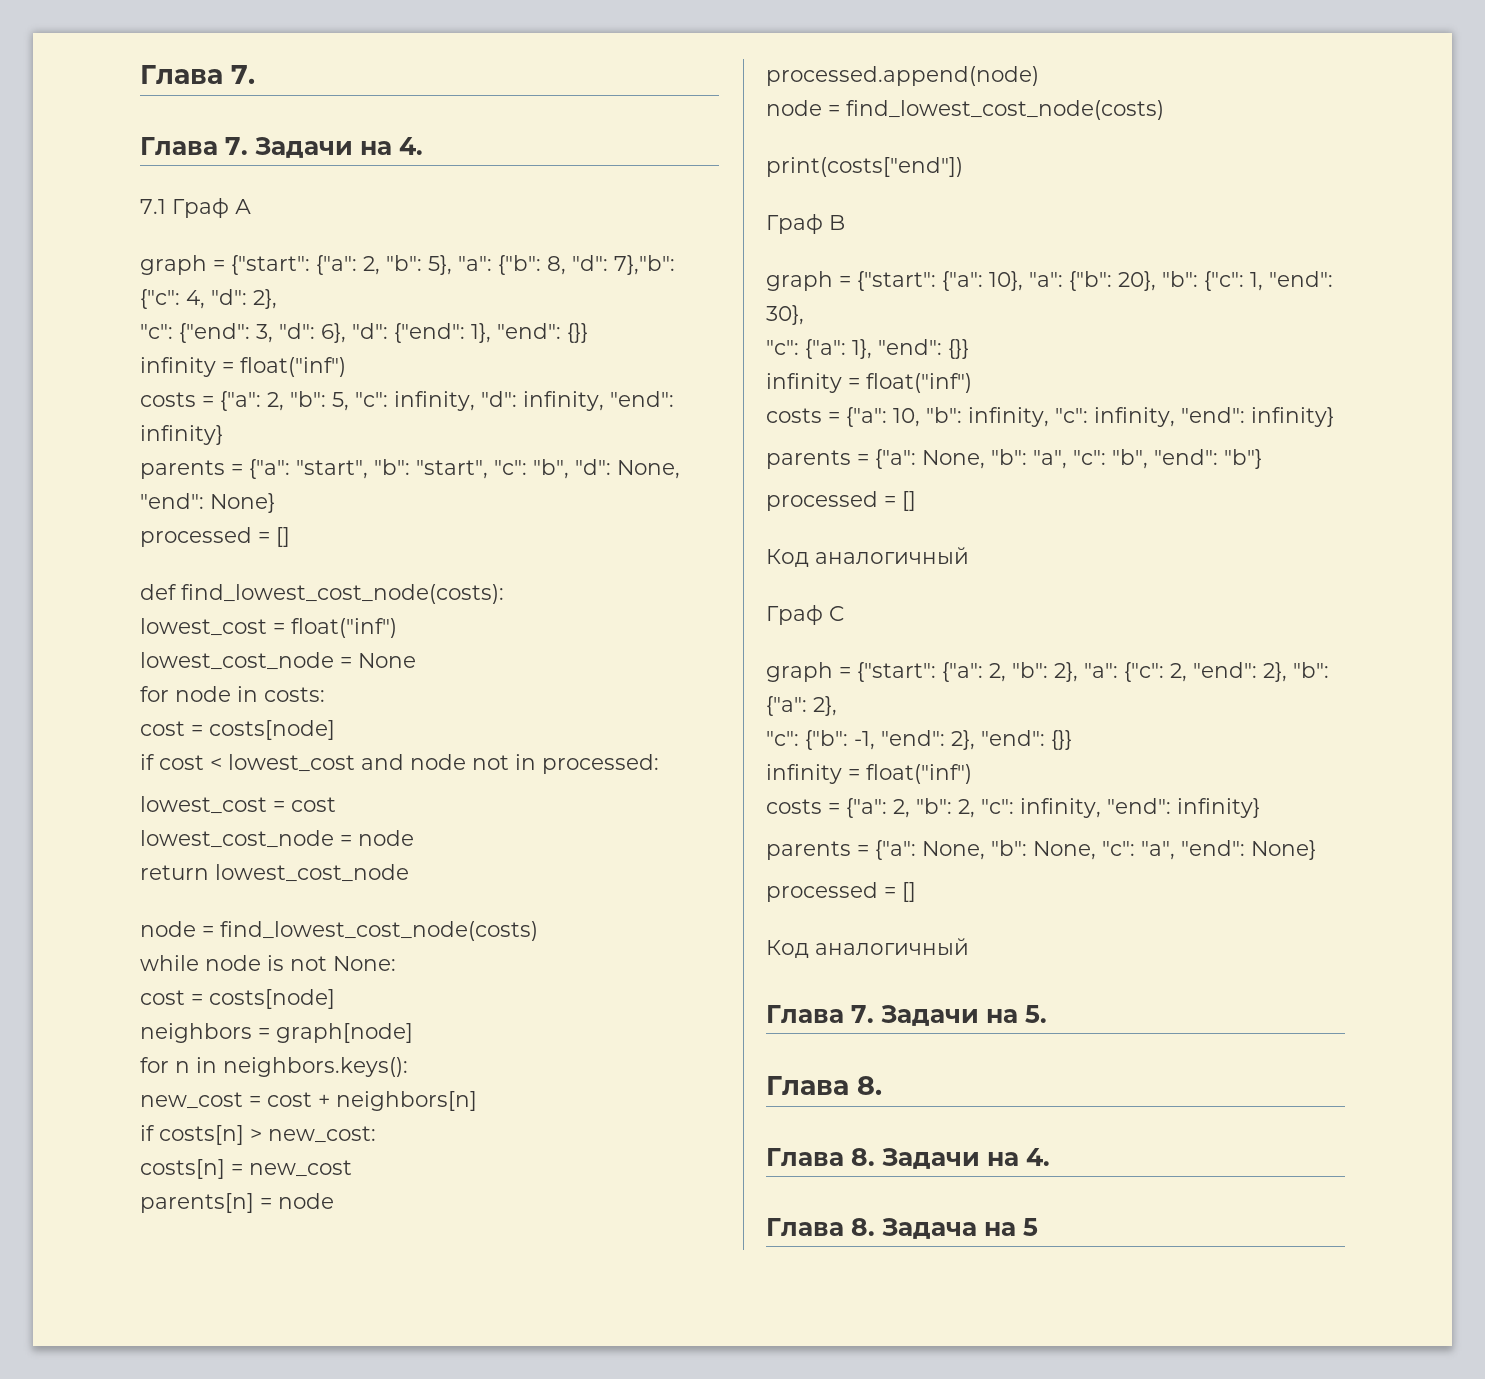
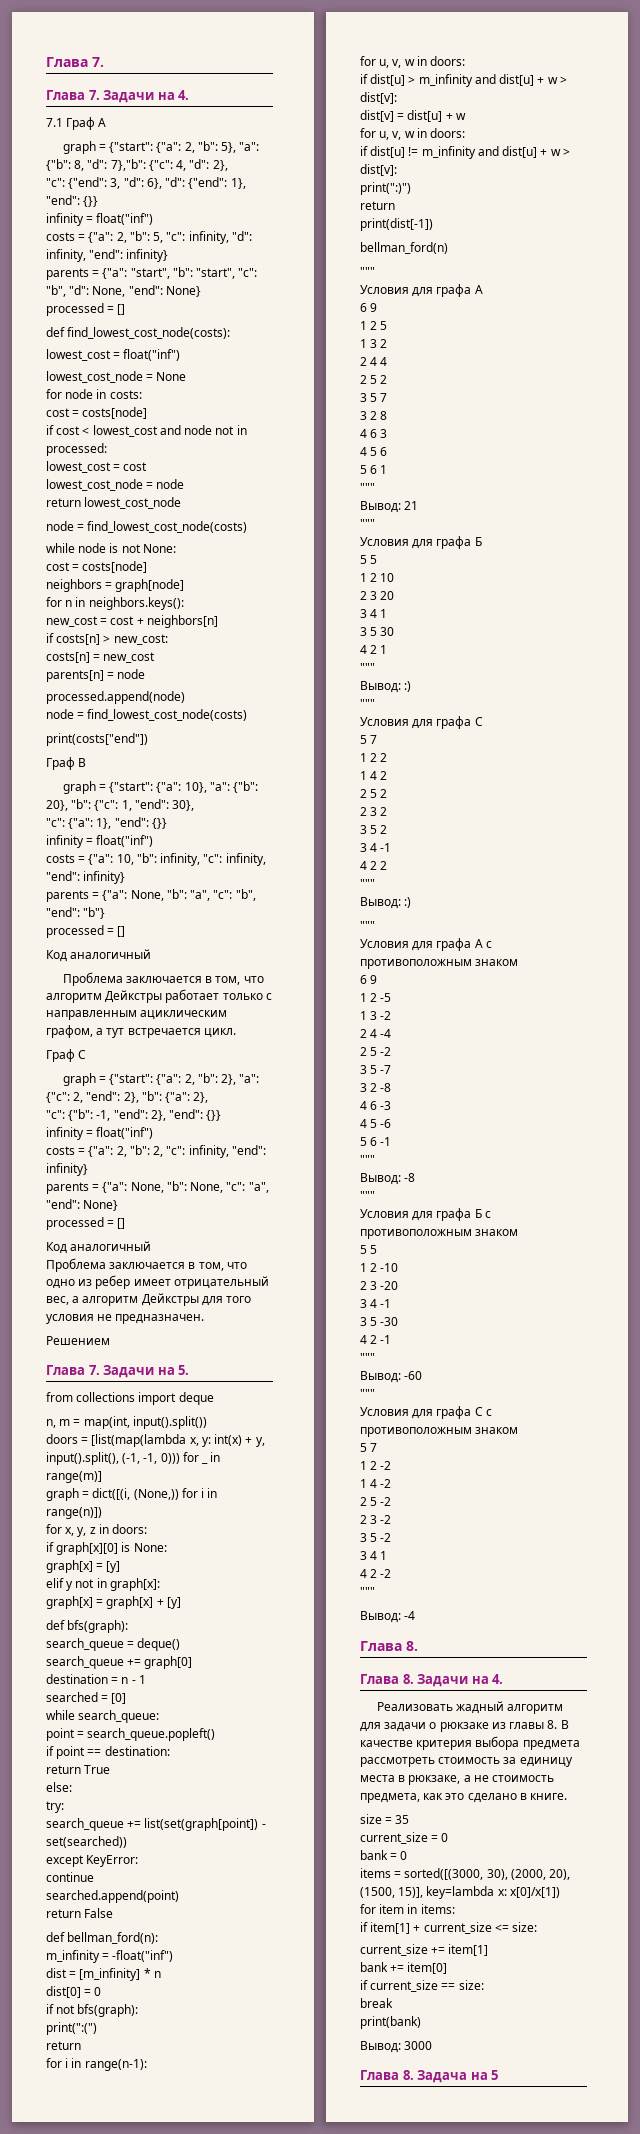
(969, 556) none -> [62,972,264,986] [46,989,272,1003] [46,1010,228,1020] [46,1025,236,1038] // Проблема заключается в том, что алгоритм Дейкстры работает только с направленным ациклическим графом, а тут встречается цикл.
(969, 947) none -> [46,1258,247,1272] [46,1275,269,1289] [46,1293,252,1306] [46,1314,205,1324] [46,1336,110,1345] // Проблема заключается в том, что одно из ребер имеет отрицательный вес, а алгоритм Дейкстры для того условия не предназначен. // Решением
(1047, 1014) none -> [46,1392,214,1405] [46,1416,207,1429] [46,1434,265,1447] [46,1452,199,1465] [201,1462,209,1464] [210,1452,221,1462] [46,1471,102,1483] [46,1488,218,1501] [46,1507,102,1519] [46,1524,148,1537] [46,1542,167,1555] [46,1560,121,1573] [46,1578,160,1591] [46,1596,181,1609] [46,1620,129,1633] [46,1638,181,1651] [46,1656,193,1669] [46,1674,146,1684] [46,1692,127,1704] [46,1710,160,1723] [46,1728,216,1741] [46,1746,170,1759] [46,1765,111,1774] [46,1782,72,1792] [46,1801,64,1813] [46,1818,266,1831] [46,1836,127,1848] [46,1855,139,1867] [46,1872,94,1882] [46,1890,179,1903] [46,1908,114,1918] [46,1932,159,1944] [46,1950,174,1963] [46,1968,161,1981] [46,1986,102,1998] [46,2004,139,2017] [46,2022,97,2035] [46,2041,81,2050] [46,2058,147,2071] [360,56,466,68] [360,74,567,87] [360,92,397,104] [360,110,466,122] [360,128,466,140] [360,146,570,159] [360,164,397,176] [360,182,411,195] [360,201,395,210] [360,218,433,231] [360,242,448,254] [360,267,375,276] [360,284,483,297] [360,303,378,312] [360,321,388,330] [360,339,388,348] [360,357,388,366] [360,375,388,384] [360,393,388,402] [360,411,388,420] [360,429,388,438] [360,447,388,456] [360,465,388,474] [360,483,375,492] [360,501,419,513] [360,519,375,528] [360,536,482,549] [360,555,378,564] [360,573,395,582] [360,591,395,600] [360,609,388,618] [360,627,395,636] [360,645,388,654] [360,663,375,672] [360,681,412,693] [360,699,375,708] [360,716,483,729] [360,735,378,744] [360,753,388,762] [360,771,388,780] [360,789,388,798] [360,807,388,816] [360,825,388,834] [360,843,392,852] [360,861,388,870] [360,879,375,888] [360,897,412,909] [360,921,375,930] [360,938,492,951] [360,959,519,969] [360,975,378,984] [360,993,392,1002] [360,1011,392,1020] [360,1029,392,1038] [360,1047,392,1056] [360,1065,392,1074] [360,1083,392,1092] [360,1101,392,1110] [360,1119,392,1128] [360,1137,392,1146] [360,1155,375,1164] [360,1173,416,1185] [360,1191,375,1200] [360,1208,491,1221] [360,1229,519,1239] [360,1245,378,1254] [360,1263,399,1272] [360,1281,399,1290] [360,1299,392,1308] [360,1317,399,1326] [360,1335,392,1344] [360,1353,375,1362] [360,1371,423,1383] [360,1389,375,1398] [360,1406,492,1419] [360,1427,519,1437] [360,1443,378,1452] [360,1461,392,1470] [360,1479,392,1488] [360,1497,392,1506] [360,1515,392,1524] [360,1533,392,1542] [360,1551,388,1560] [360,1569,392,1578] [360,1587,375,1596] [360,1611,416,1623] // from collections import deque // n, m = map(int, input().split()) // doors = [list(map(lambda x, y: int(x) + y, input().split(), (-1, -1, 0))) for _ in range(m)] // graph = dict([(i, (None,)) for i in range(n)]) // for x, y, z in doors: // if graph[x][0] is None: // graph[x] = [y] // elif y not in graph[x]: // graph[x] = graph[x] + [y] // def bfs(graph): // search_queue = deque() // search_queue += graph[0] // destination = n - 1 // searched = [0] // while search_queue: // point = search_queue.popleft() // if point == destination: // return True // else: // try: // search_queue += list(set(graph[point]) - set(searched)) // except KeyError: // continue // searched.append(point) // return False // def bellman_ford(n): // m_infinity = -float("inf") // dist = [m_infinity] * n // dist[0] = 0 // if not bfs(graph): // print(":(") // return // for i in range(n-1): // for u, v, w in doors: // if dist[u] > m_infinity and dist[u] + w > dist[v]: // dist[v] = dist[u] + w // for u, v, w in doors: // if dist[u] != m_infinity and dist[u] + w > dist[v]: // print(":)") // return // print(dist[-1]) // bellman_ford(n) // """ // Условия для графа А // 6 9 // 1 2 5 // 1 3 2 // 2 4 4 // 2 5 2 // 3 5 7 // 3 2 8 // 4 6 3 // 4 5 6 // 5 6 1 // """ // Вывод: 21 // """ // Условия для графа Б // 5 5 // 1 2 10 // 2 3 20 // 3 4 1 // 3 5 30 // 4 2 1 // """ // Вывод: :) // """ // Условия для графа С // 5 7 // 1 2 2 // 1 4 2 // 2 5 2 // 2 3 2 // 3 5 2 // 3 4 -1 // 4 2 2 // """ // Вывод: :) // """ // Условия для графа А с противоположным знаком // 6 9 // 1 2 -5 // 1 3 -2 // 2 4 -4 // 2 5 -2 // 3 5 -7 // 3 2 -8 // 4 6 -3 // 4 5 -6 // 5 6 -1 // """ // Вывод: -8 // """ // Условия для графа Б с противоположным знаком // 5 5 // 1 2 -10 // 2 3 -20 // 3 4 -1 // 3 5 -30 // 4 2 -1 // """ // Вывод: -60 // """ // Условия для графа С с противоположным знаком // 5 7 // 1 2 -2 // 1 4 -2 // 2 5 -2 // 2 3 -2 // 3 5 -2 // 3 4 1 // 4 2 -2 // """ // Вывод: -4
(1050, 1157) none -> [376,1701,564,1714] [360,1720,569,1732] [360,1736,580,1750] [360,1757,573,1767] [360,1775,555,1785] [360,1793,568,1803] [360,1814,410,1824] [360,1832,449,1844] [360,1850,408,1860] [360,1868,571,1880] [360,1886,560,1899] [360,1904,455,1914] [360,1922,538,1934] [360,1944,489,1956] [360,1962,448,1974] [360,1980,484,1992] [360,1998,393,2008] [360,2016,421,2029] [360,2041,433,2053] // Реализовать жадный алгоритм для задачи о рюкзаке из главы 8. В качестве критерия выбора предмета рассмотреть стоимость за единицу места в рюкзаке, а не стоимость предмета, как это сделано в книге. // size = 35 // current_size = 0 // bank = 0 // items = sorted([(3000, 30), (2000, 20), (1500, 15)], key=lambda x: x[0]/x[1]) // for item in items: // if item[1] + current_size <= size: // current_size += item[1] // bank += item[0] // if current_size == size: // break // print(bank) // Вывод: 3000

